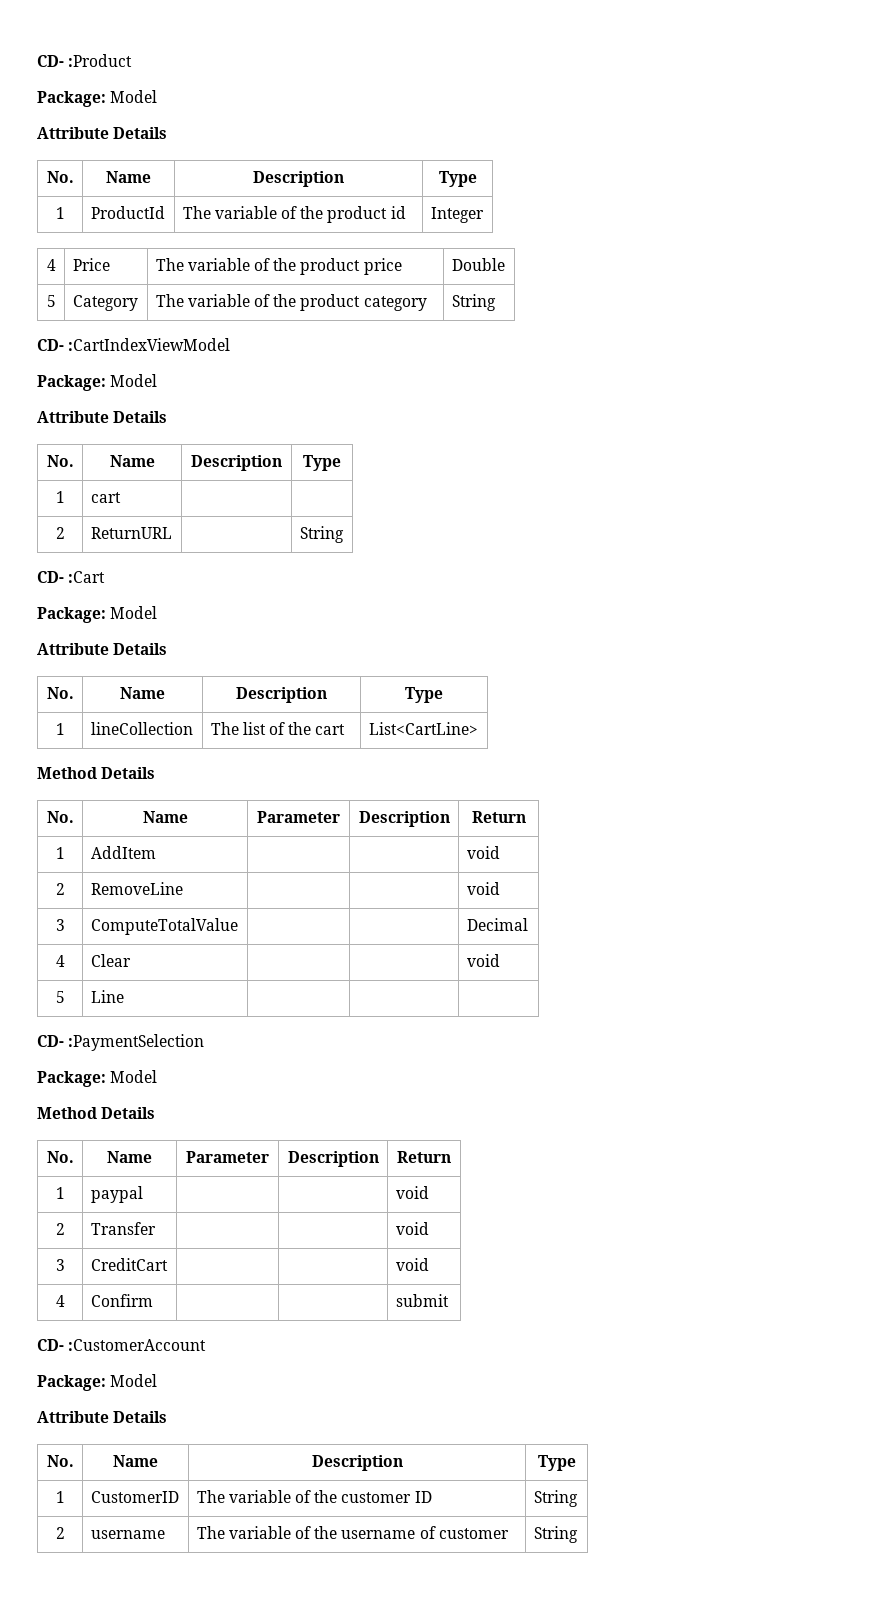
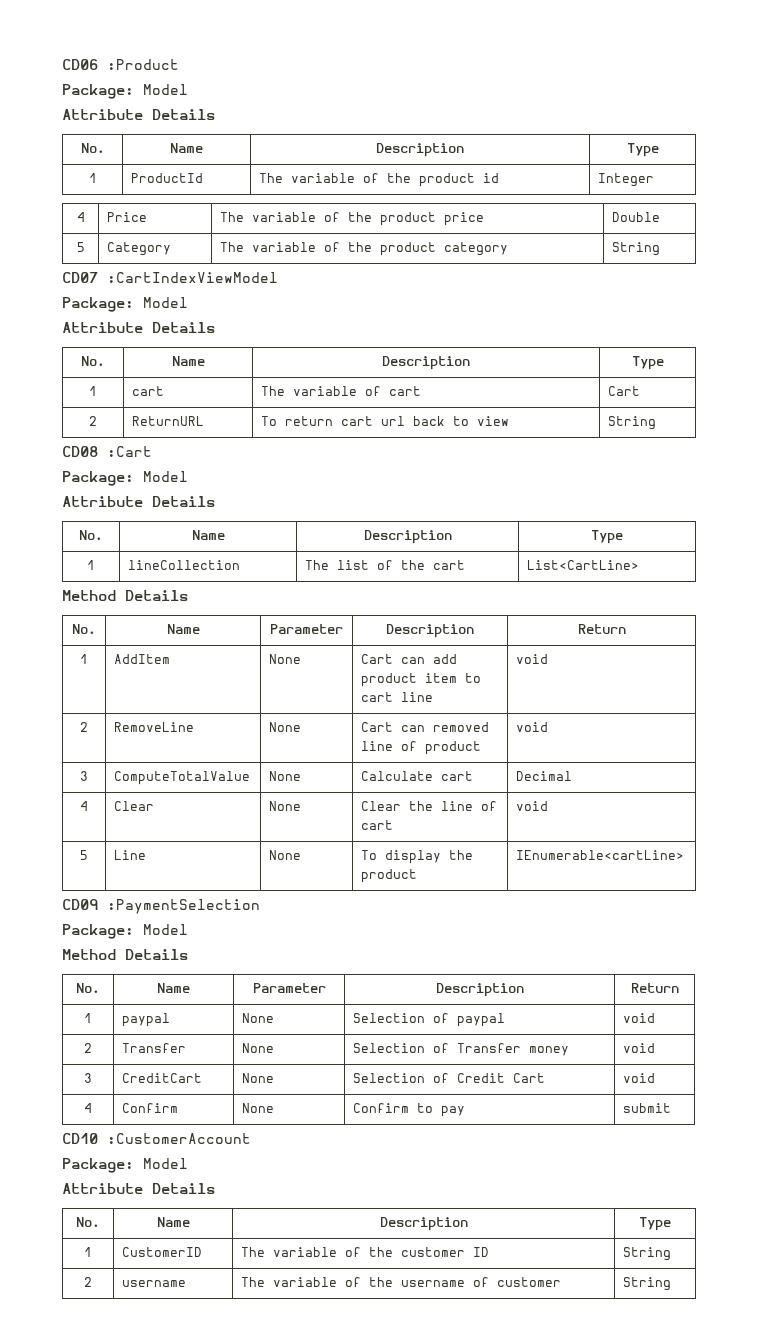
[37,55,64,67] CD- -> [62,59,98,70] CD06
[37,339,64,351] CD- -> [62,272,98,283] CD07
[55,527,65,539] [90,527,172,539] [299,526,344,543] [37,571,64,583] | // 2 | ReturnURL | | String // CD- -> [261,386,422,396] [608,386,641,396] [89,416,97,426] [132,416,205,426] [261,416,510,426] [608,416,657,430] [62,446,98,457] The variable of cart | Cart // 2 | ReturnURL | To return cart url back to view | String // CD08
[466,846,500,859] [55,883,65,895] [90,882,183,895] | | void // 2 | RemoveLine | | -> [269,654,302,664] [361,654,458,664] [361,673,482,687] [361,692,434,702] [516,654,549,664] [80,722,88,732] [114,722,195,732] [269,722,302,732] [361,722,490,732] [361,741,482,755] None | Cart can add product item to cart line | void // 2 | RemoveLine | None | Cart can removed line of product
(238, 926) | -> [269,771,302,781] [361,771,474,781] None | Calculate cart
[466,954,500,967] [55,991,65,1003] [90,990,124,1003] [37,1035,64,1047] | | void // 5 | Line | | | // CD- -> [269,801,302,811] [361,801,498,811] [361,820,394,830] [516,801,549,811] [80,850,88,860] [114,850,147,860] [269,850,302,860] [361,850,474,864] [361,869,418,883] [516,850,685,860] [62,899,98,910] None | Clear the line of cart | void // 5 | Line | None | To display the product | IEnumerable<cartLine> // CD09
(143, 1194) | -> [242,1013,275,1023] [353,1013,506,1027] None | Selection of paypal
[395,1222,429,1235] [55,1259,65,1271] [90,1258,168,1271] | | void // 3 | CreditCart | | -> [242,1043,275,1053] [353,1043,570,1056] [623,1043,656,1053] [84,1073,92,1083] [122,1073,203,1083] [242,1073,275,1083] [353,1073,546,1083] None | Selection of Transfer money | void // 3 | CreditCart | None | Selection of Credit Cart
(153, 1300) | -> [242,1103,275,1113] [353,1103,466,1117] None | Confirm to pay
[37,1339,64,1351] CD- -> [62,1133,98,1144] CD10

